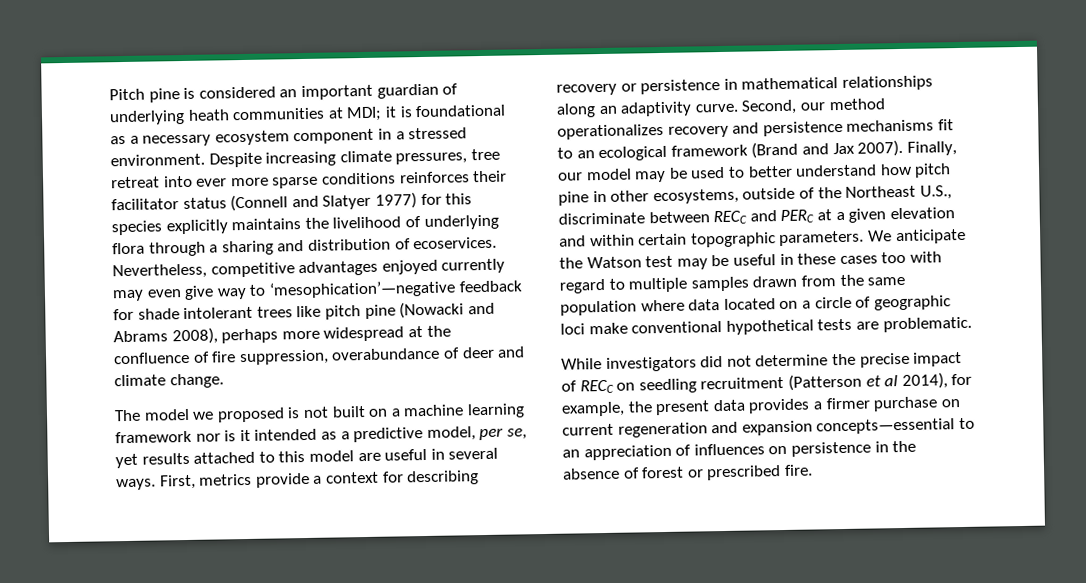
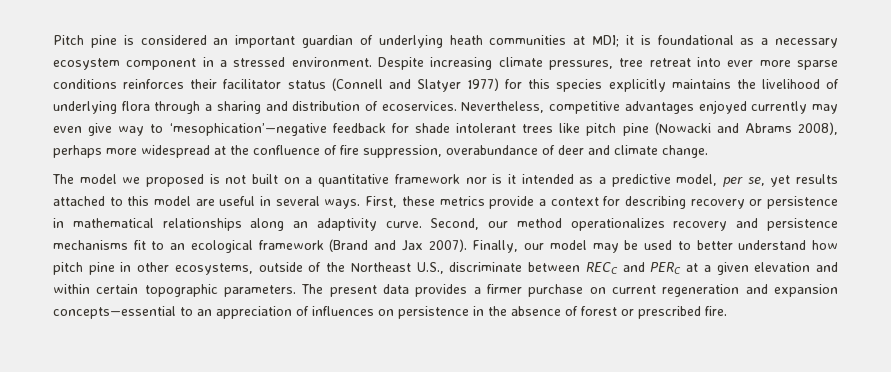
[403,403,525,419] machine learning -> [318,174,390,187] quantitative
(196, 482) none -> [401,196,435,206] these
[867,228,966,245] [559,251,942,270] [559,274,906,294] [560,295,951,316] [560,316,972,335] [561,351,963,372] [561,372,973,394] [561,401,653,417] We anticipate the Watson test may be useful in these cases too with regard to multiple samples drawn from the same population where data located on a circle of geographic loci make conventional hypothetical tests are problematic. // While investigators did not determine the precise impact of RECC on seedling recruitment (Patterson et al 2014), for example, the -> [301,284,324,294] The

